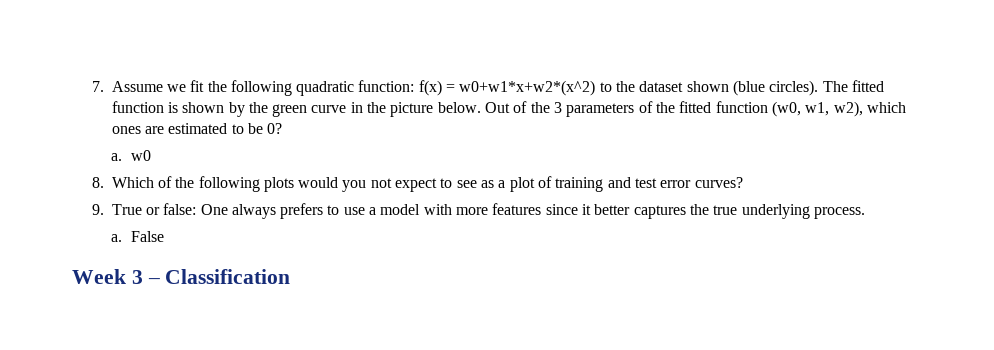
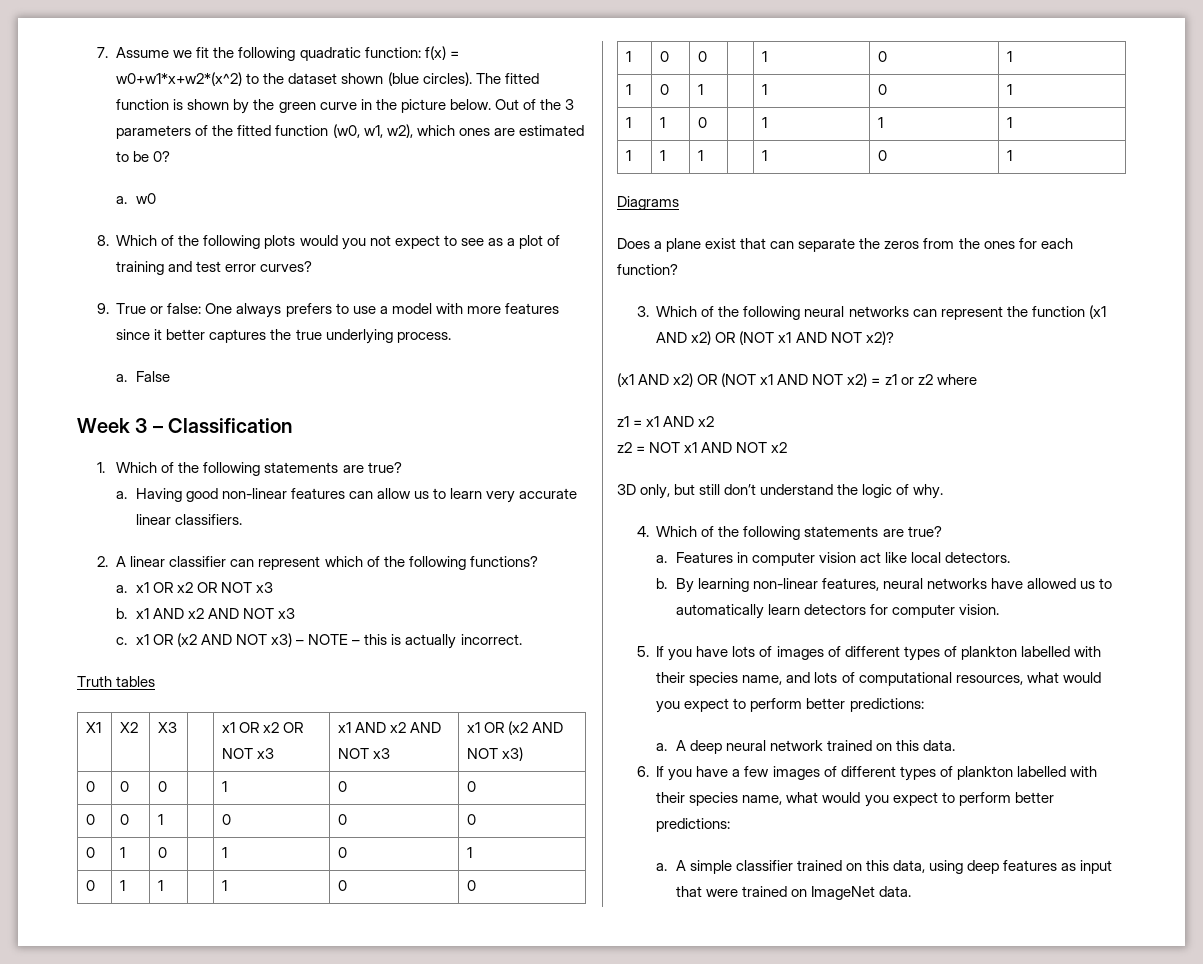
(291, 276) none -> [96,462,402,476] [116,488,578,503] [135,514,242,525] [96,556,538,570] [116,582,274,593] [116,608,296,619] [116,633,522,649] [77,676,156,687] [86,722,102,733] [120,722,139,733] [158,722,178,733] [222,722,304,733] [222,748,275,759] [338,722,442,733] [338,748,391,759] [467,721,564,735] [467,747,524,761] [86,781,96,792] [120,781,130,792] [158,781,168,792] [222,781,228,792] [338,781,348,792] [467,781,477,792] [86,814,96,825] [120,814,130,825] [158,814,164,825] [222,814,232,825] [338,814,348,825] [467,814,477,825] [86,847,96,858] [120,847,126,858] [158,847,168,858] [222,847,228,858] [338,847,348,858] [467,847,473,858] [86,880,96,891] [120,880,126,891] [158,880,164,891] [222,880,228,891] [338,880,348,891] [467,880,477,891] [626,51,632,62] [660,51,670,62] [698,51,708,62] [762,51,768,62] [878,51,888,62] [1007,51,1013,62] [626,84,632,95] [660,84,670,95] [698,84,704,95] [762,84,768,95] [878,84,888,95] [1007,84,1013,95] [626,117,632,128] [660,117,666,128] [698,117,708,128] [762,117,768,128] [878,117,884,128] [1007,117,1013,128] [626,150,632,161] [660,150,666,161] [698,150,704,161] [762,150,768,161] [878,150,888,161] [1007,150,1013,161] [617,196,679,210] [617,238,1073,252] [617,264,678,275] [636,305,1106,320] [656,331,894,345] [617,373,977,387] [617,416,715,427] [617,442,788,453] [617,484,944,499] [636,526,942,540] [656,552,1011,566] [656,578,1113,593] [675,604,1000,619] [636,646,1101,661] [656,672,1101,686] [656,698,924,713] [656,740,956,754] [636,766,1097,781] [656,792,1054,807] [656,818,731,832] [656,860,1113,874] [675,886,912,900] // 1. Which of the following statements are true? // a. Having good non-linear features can allow us to learn very accurate linear classifiers. // 2. A linear classifier can represent which of the following functions? // a. x1 OR x2 OR NOT x3 // b. x1 AND x2 AND NOT x3 // c. x1 OR (x2 AND NOT x3) – NOTE – this is actually incorrect. // Truth tables // X1 | X2 | X3 | | x1 OR x2 OR NOT x3 | x1 AND x2 AND NOT x3 | x1 OR (x2 AND NOT x3) // 0 | 0 | 0 | | 1 | 0 | 0 // 0 | 0 | 1 | | 0 | 0 | 0 // 0 | 1 | 0 | | 1 | 0 | 1 // 0 | 1 | 1 | | 1 | 0 | 0 // 1 | 0 | 0 | | 1 | 0 | 1 // 1 | 0 | 1 | | 1 | 0 | 1 // 1 | 1 | 0 | | 1 | 1 | 1 // 1 | 1 | 1 | | 1 | 0 | 1 // Diagrams // Does a plane exist that can separate the zeros from the ones for each function? // 3. Which of the following neural networks can represent the function (x1 AND x2) OR (NOT x1 AND NOT x2)? // (x1 AND x2) OR (NOT x1 AND NOT x2) = z1 or z2 where // z1 = x1 AND x2 // z2 = NOT x1 AND NOT x2 // 3D only, but still don’t understand the logic of why. // 4. Which of the following statements are true? // a. Features in computer vision act like local detectors. // b. By learning non-linear features, neural networks have allowed us to automatically learn detectors for computer vision. // 5. If you have lots of images of different types of plankton labelled with their species name, and lots of computational resources, what would you expect to perform better predictions: // a. A deep neural network trained on this data. // 6. If you have a few images of different types of plankton labelled with their species name, what would you expect to perform better predictions: // a. A simple classifier trained on this data, using deep features as input that were trained on ImageNet data.

